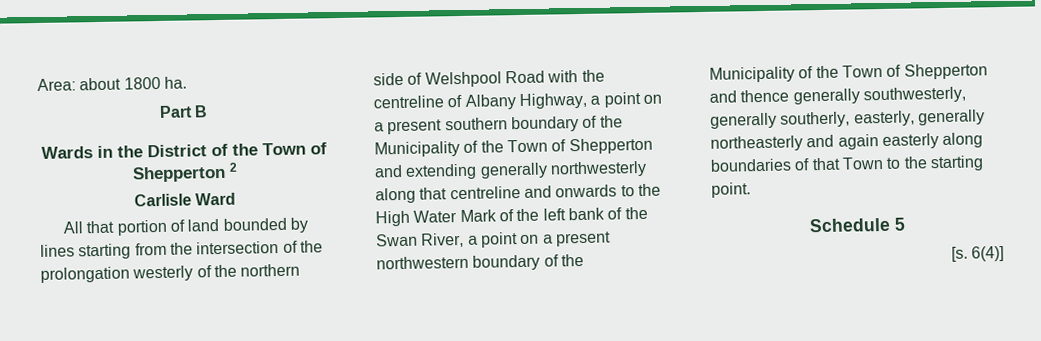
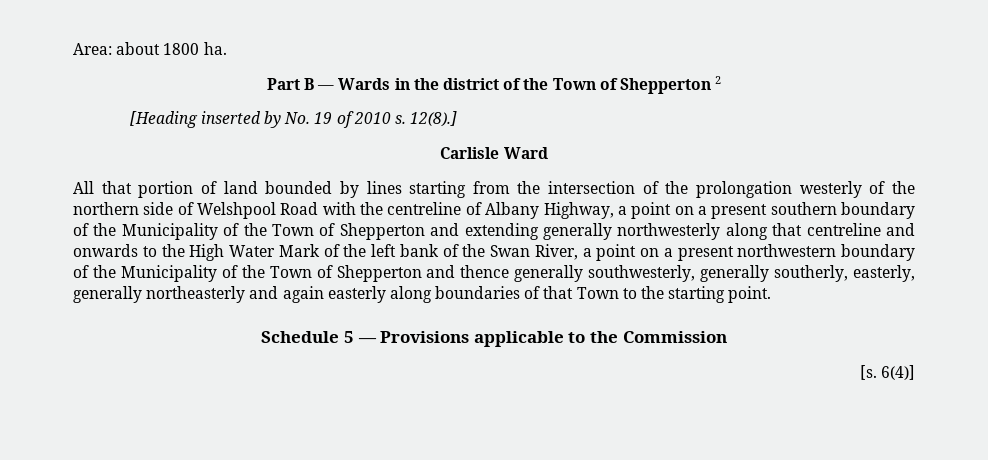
(209, 111) // -> [317,85,335,90] —
[147,144,207,158] District -> [443,78,499,90] district
(237, 167) none -> [129,111,458,128] // [Heading inserted by No. 19 of 2010 s. 12(8).]
(906, 224) none -> [357,331,727,347] — Provisions applicable to the Commission

